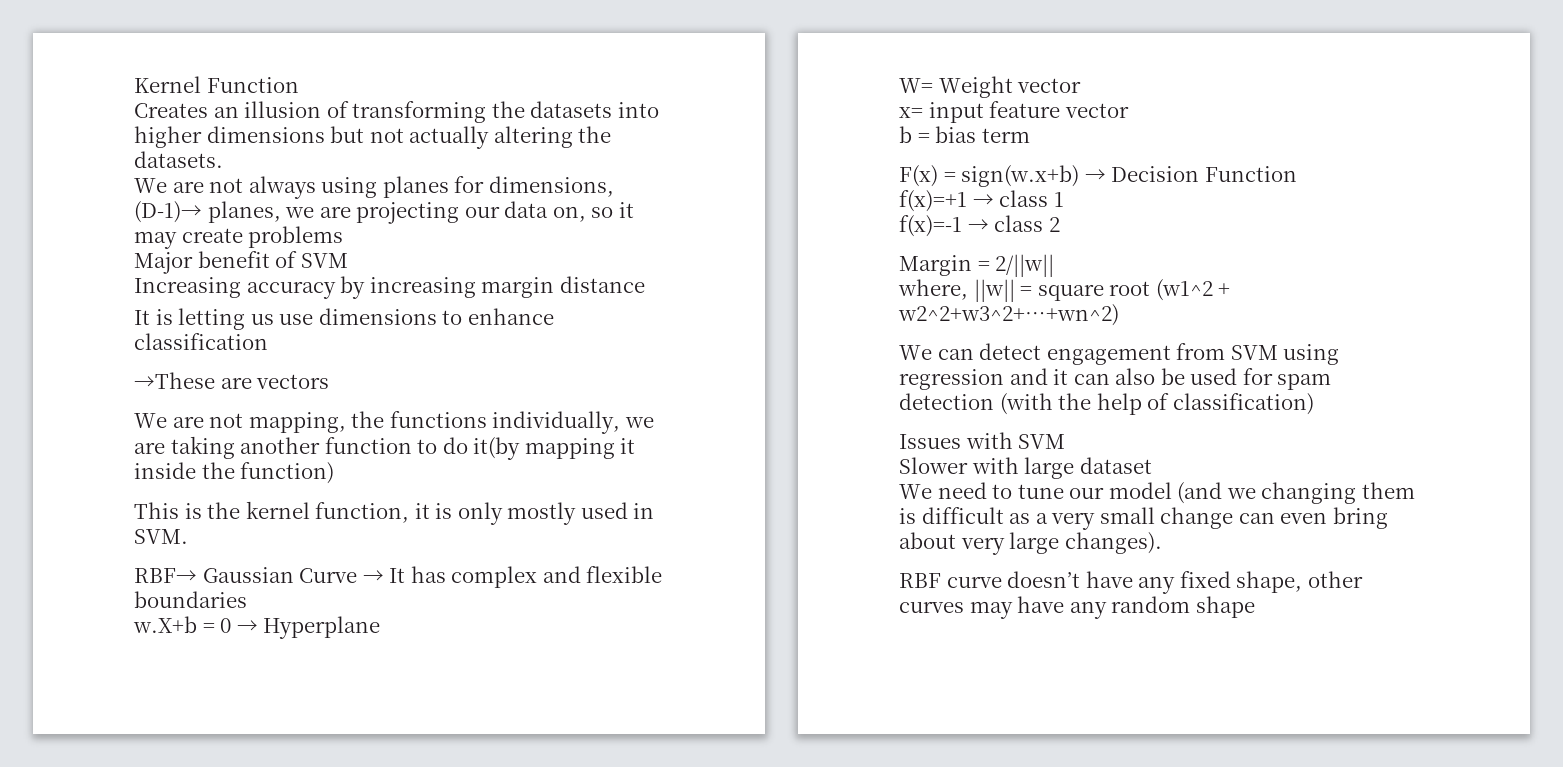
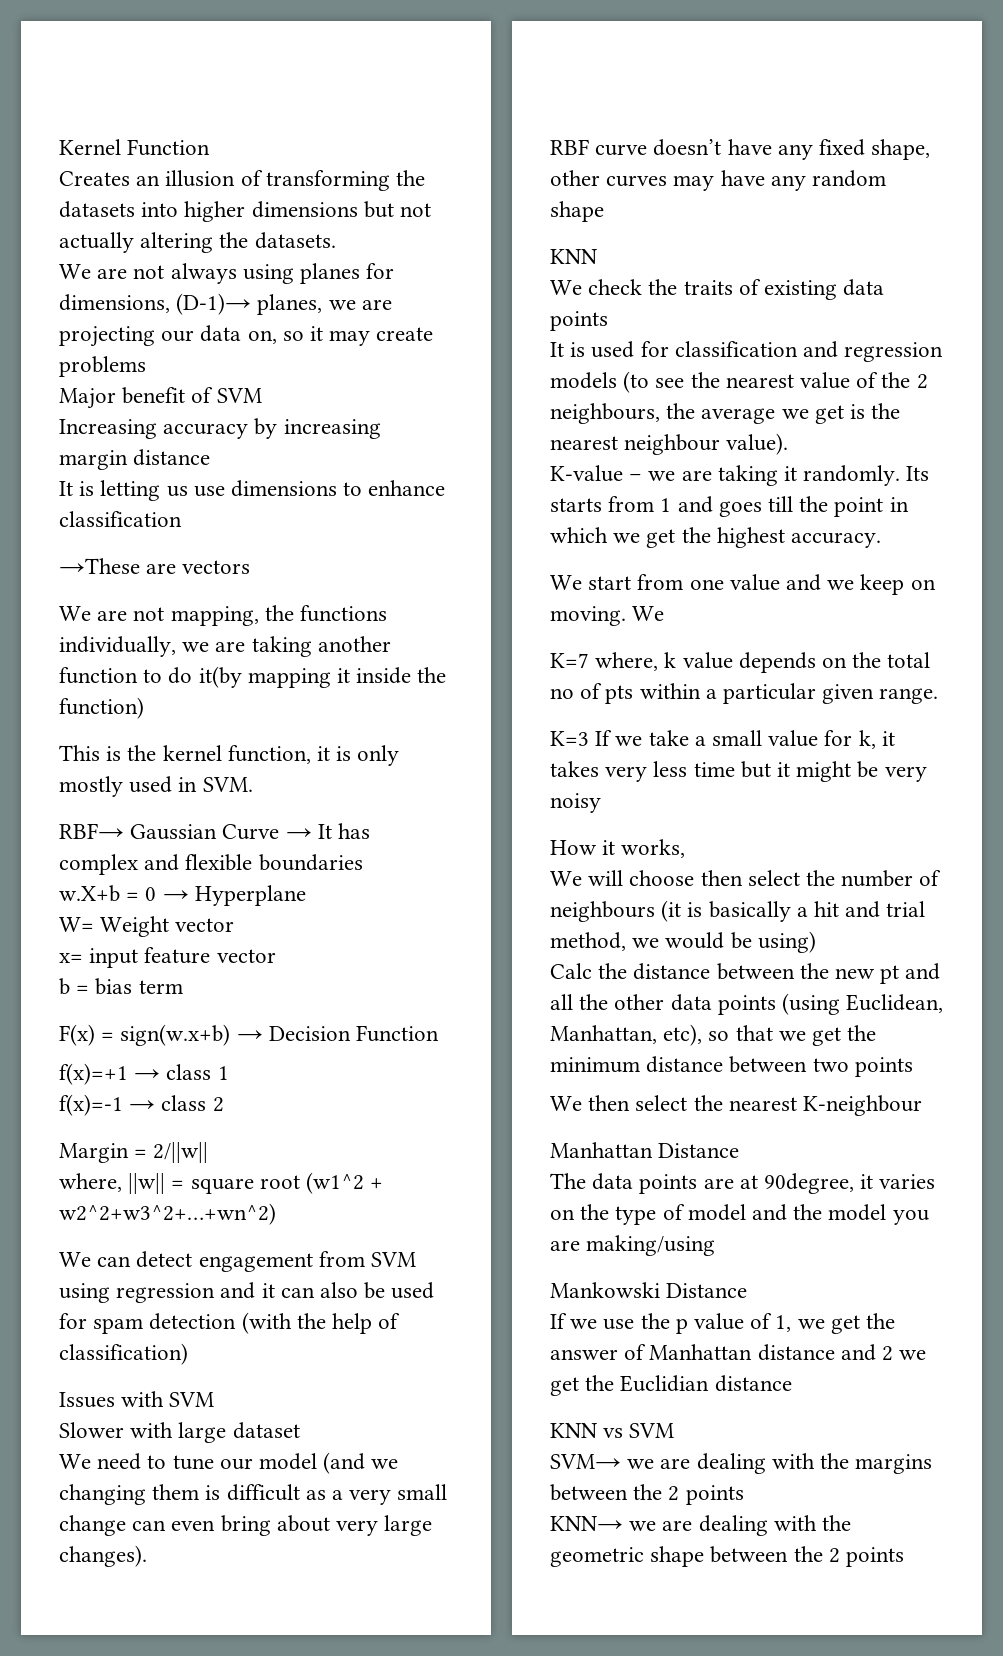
(1255, 607) none -> [550,249,598,264] [550,279,885,300] [550,311,608,331] [550,341,944,362] [550,371,928,393] [550,403,901,424] [550,433,789,455] [550,465,930,486] [550,496,909,517] [550,527,882,548] [550,574,936,595] [550,606,665,626] [550,652,931,673] [550,683,939,704] [550,730,895,749] [550,761,927,782] [550,793,601,813] [550,839,686,858] [550,870,942,887] [550,900,926,922] [550,931,816,953] [550,963,941,984] [550,993,944,1015] [550,1024,877,1046] [550,1056,913,1077] [550,1095,923,1116] [550,1142,740,1158] [550,1173,936,1194] [550,1204,929,1225] [550,1235,716,1256] [550,1282,748,1298] [550,1313,896,1334] [550,1344,927,1361] [550,1375,792,1396] [550,1423,675,1438] [550,1453,933,1474] [550,1484,744,1505] [550,1515,852,1536] [550,1546,905,1567] // KNN // We check the traits of existing data points // It is used for classification and regression models (to see the nearest value of the 2 neighbours, the average we get is the nearest neighbour value). // K-value – we are taking it randomly. Its starts from 1 and goes till the point in which we get the highest accuracy. // We start from one value and we keep on moving. We // K=7 where, k value depends on the total no of pts within a particular given range. // K=3 If we take a small value for k, it takes very less time but it might be very noisy // How it works, // We will choose then select the number of neighbours (it is basically a hit and trial method, we would be using) // Calc the distance between the new pt and all the other data points (using Euclidean, Manhattan, etc), so that we get the minimum distance between two points // We then select the nearest K-neighbour // Manhattan Distance // The data points are at 90degree, it varies on the type of model and the model you are making/using // Mankowski Distance // If we use the p value of 1, we get the answer of Manhattan distance and 2 we get the Euclidian distance // KNN vs SVM // SVM→ we are dealing with the margins between the 2 points // KNN→ we are dealing with the geometric shape between the 2 points

